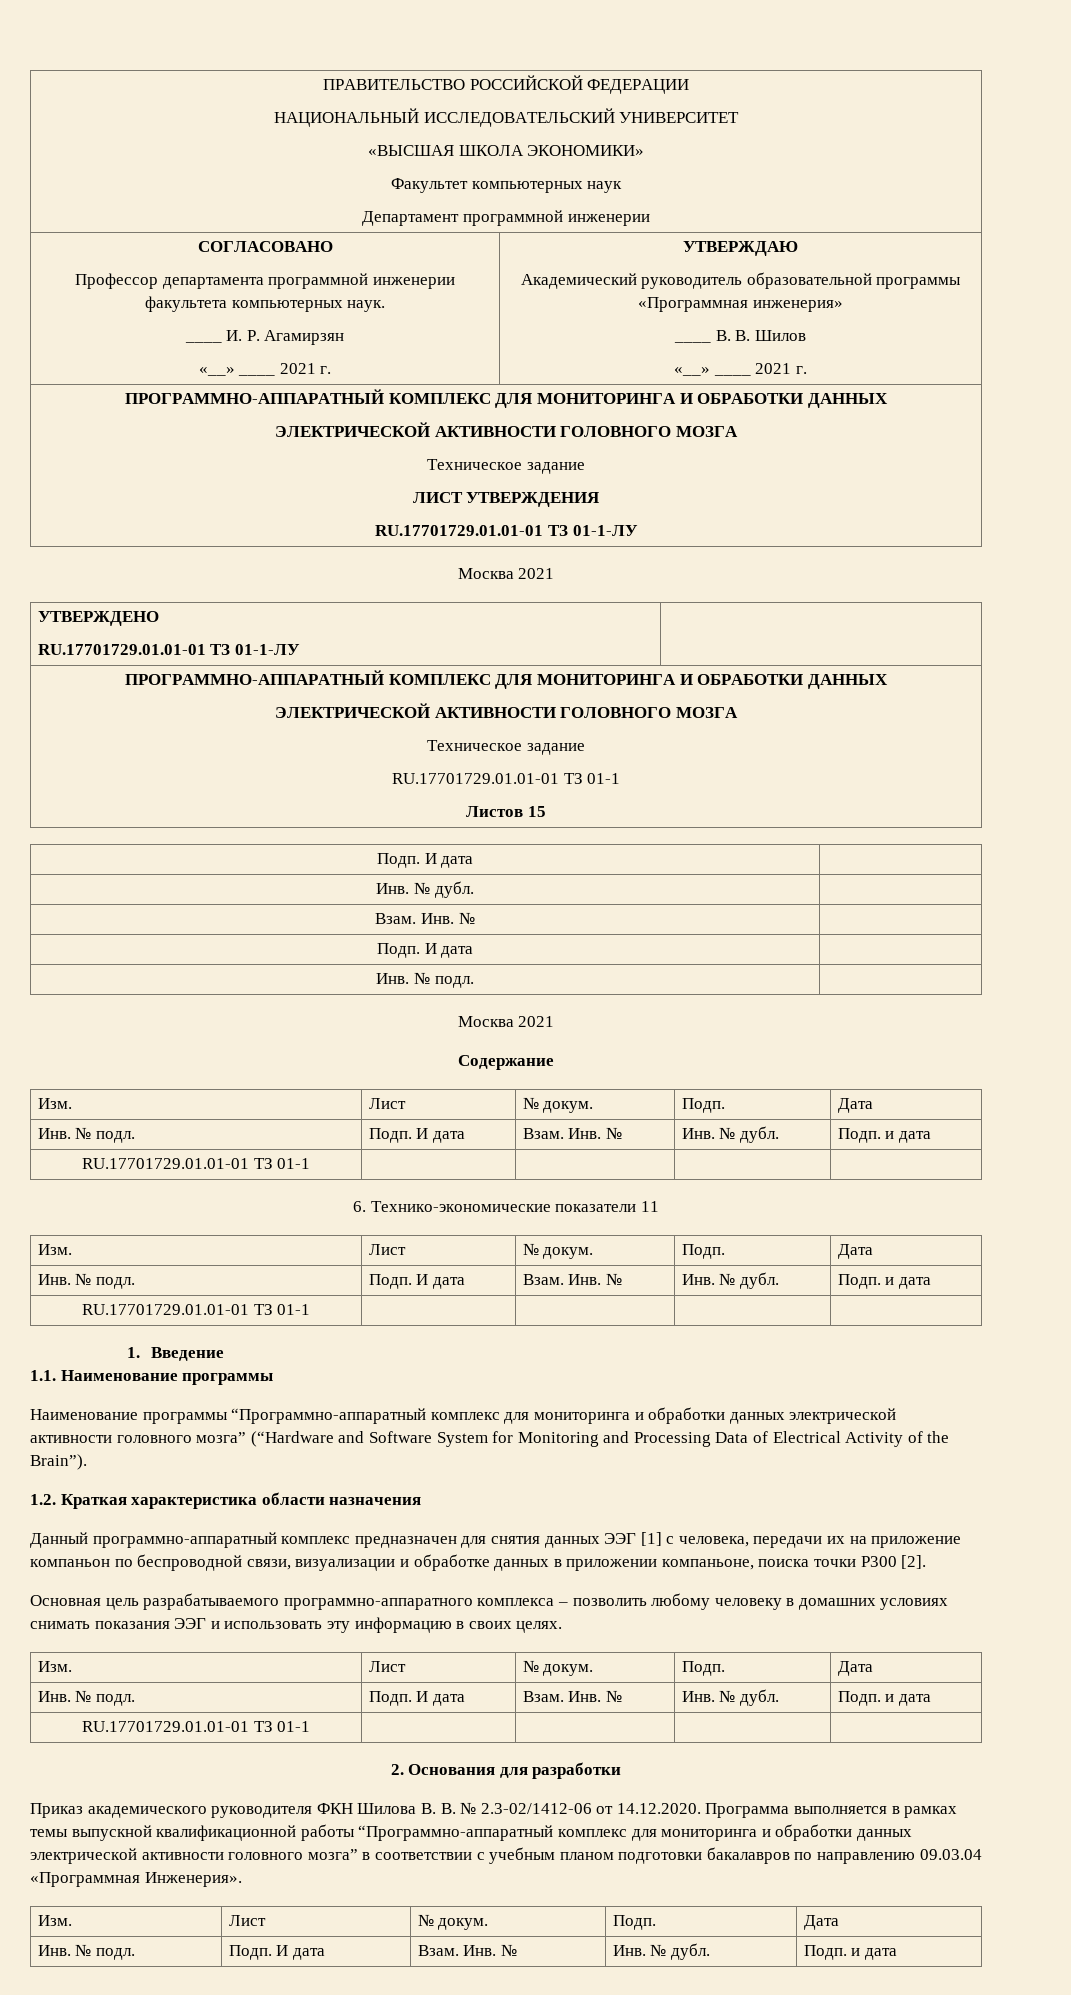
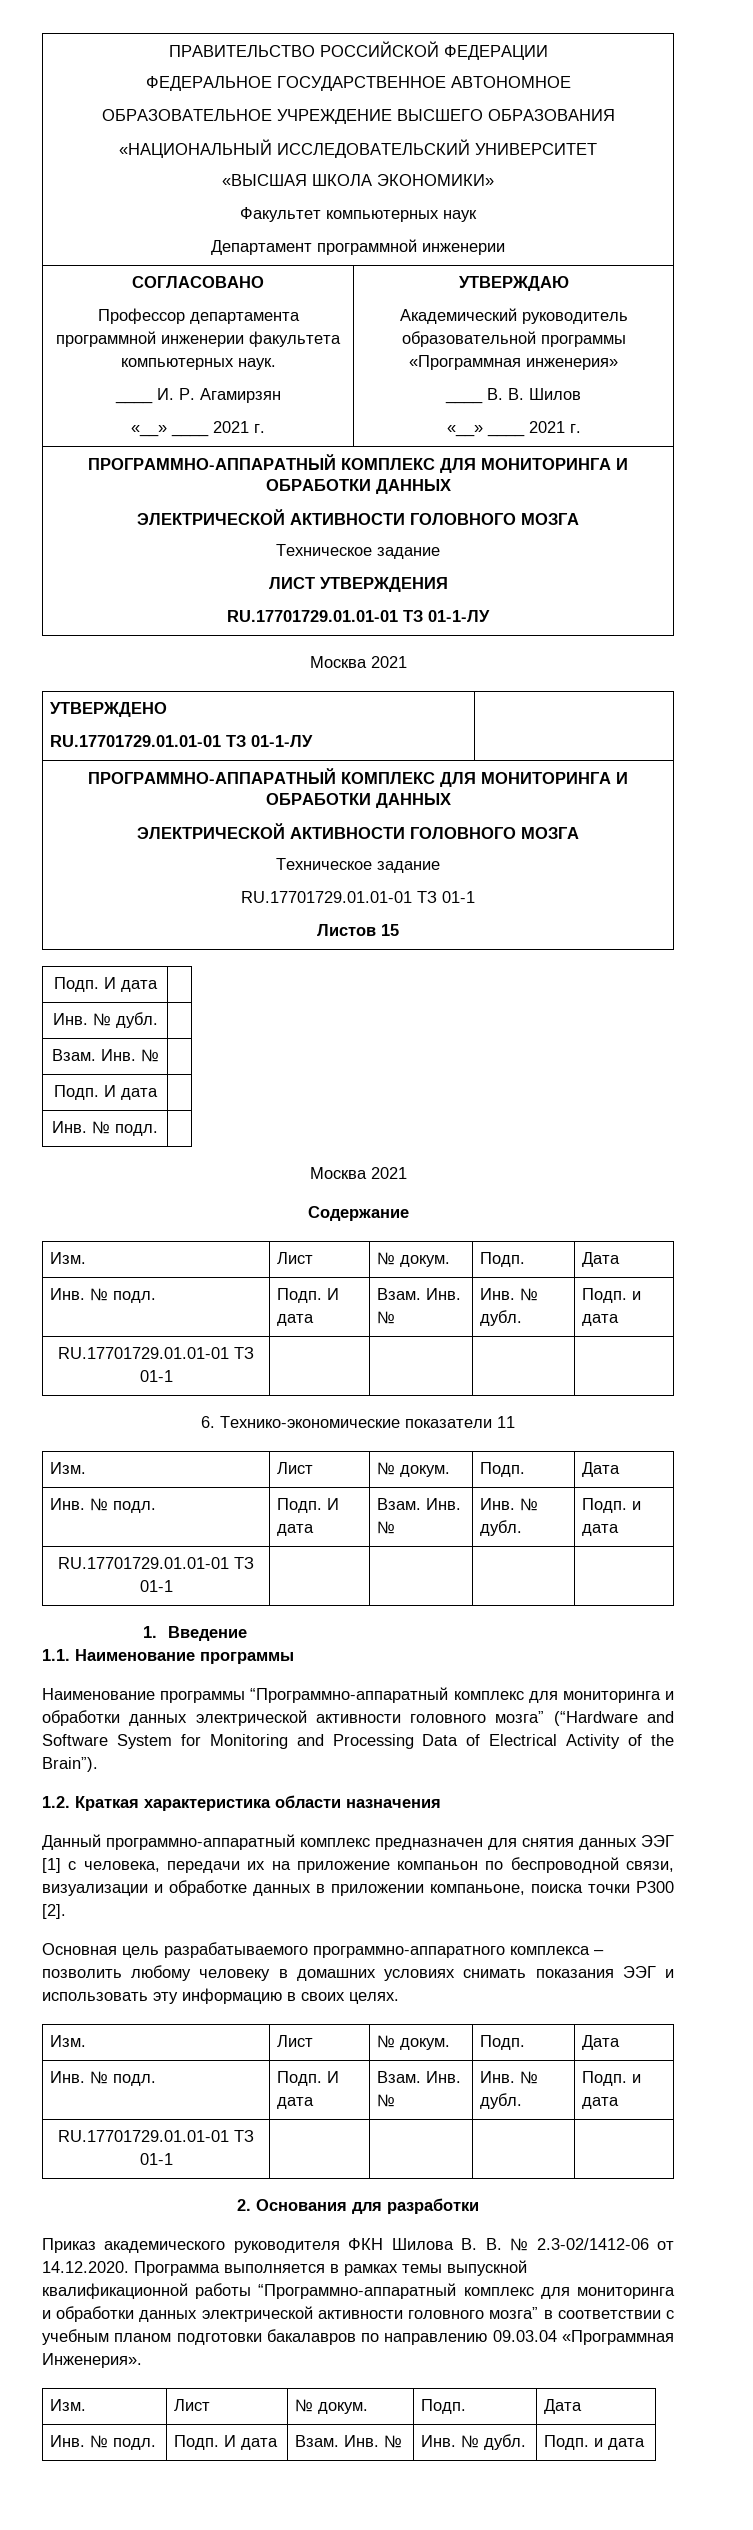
[273,108,419,127] НАЦИОНАЛЬНЫЙ -> [145,76,571,91] [101,109,615,124] [118,139,272,158] ФЕДЕРАЛЬНОЕ ГОСУДАРСТВЕННОЕ АВТОНОМНОЕ // ОБРАЗОВАТЕЛЬНОЕ УЧРЕЖДЕНИЕ ВЫСШЕГО ОБРАЗОВАНИЯ // «НАЦИОНАЛЬНЫЙ

